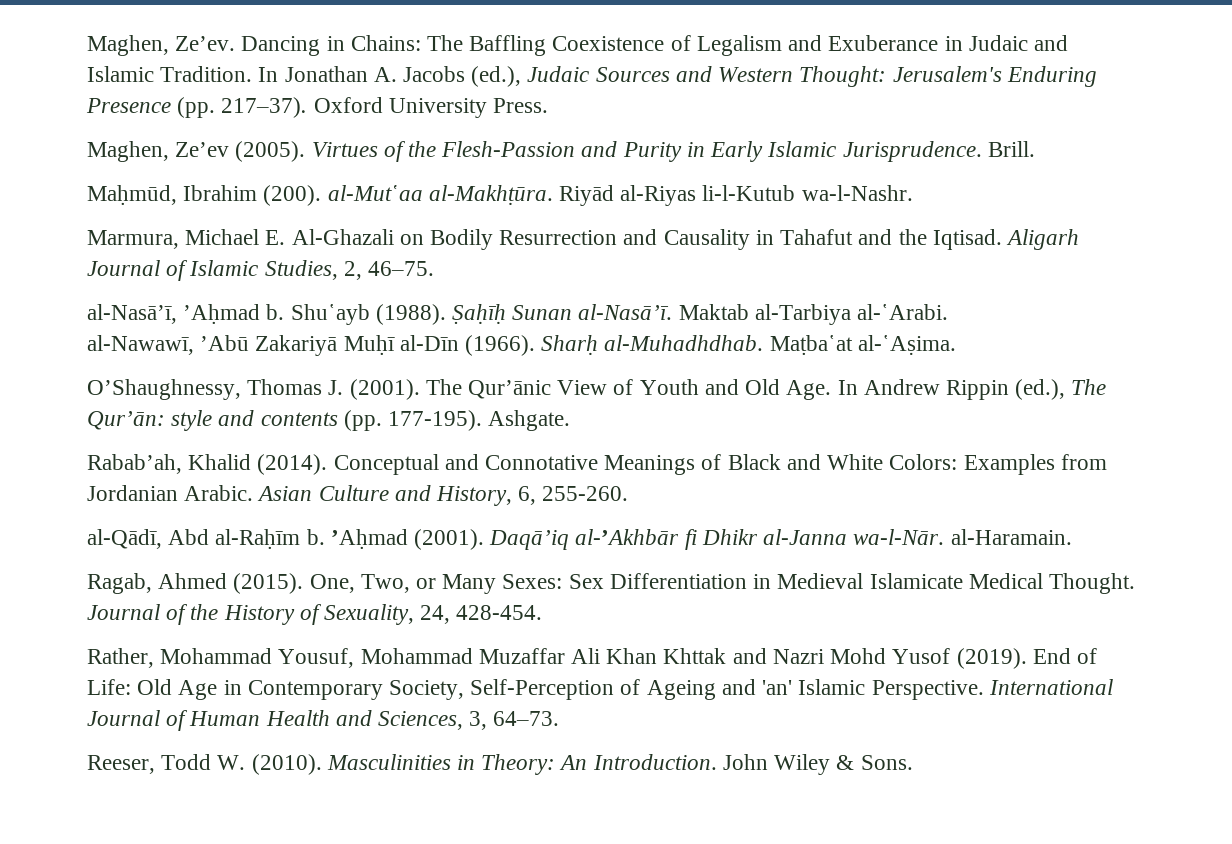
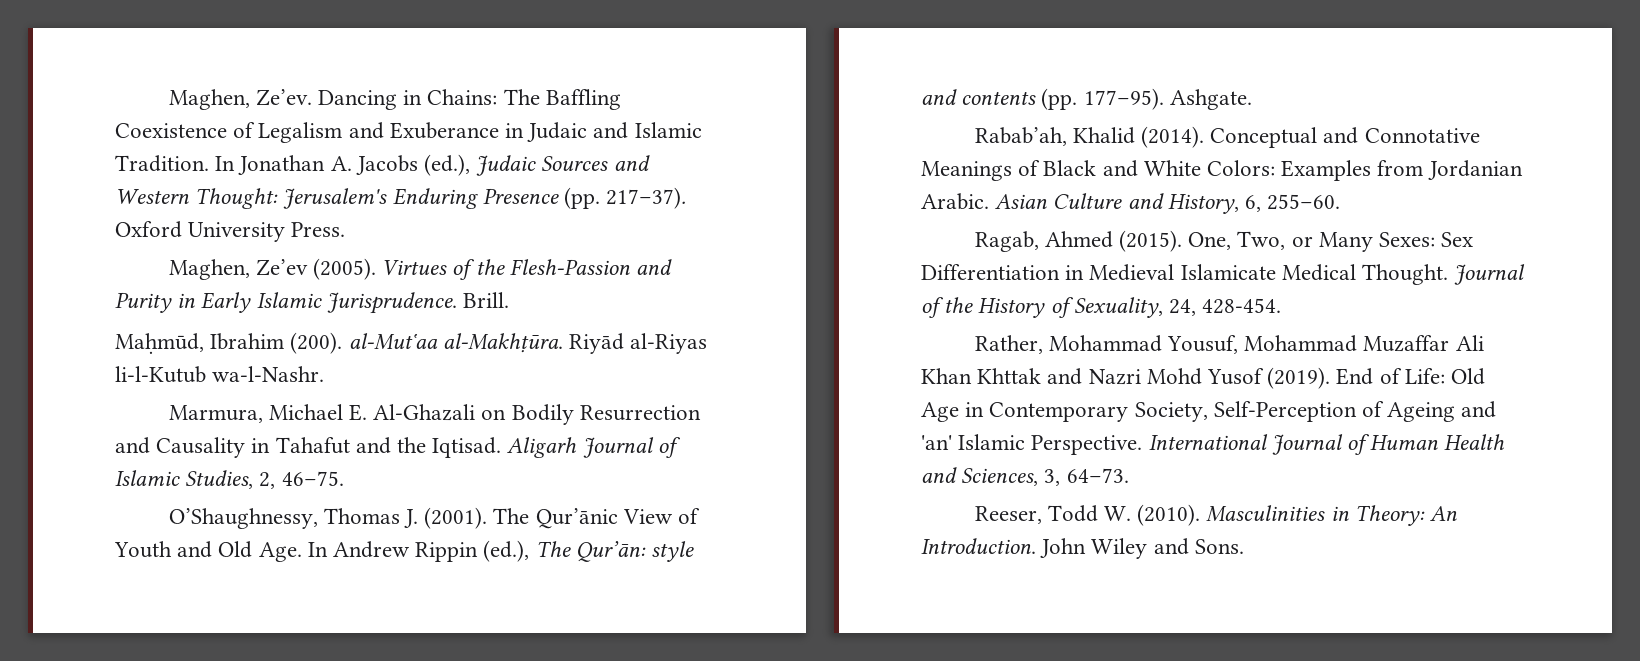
[87,304,949,325] [87,335,956,356] // al-Nasā’ī, ʼAḥmad b. Shu῾ayb (1988). Ṣaḥīḥ Sunan al-Nasā’ī. Maktab al-Tarbiya al-῾Arabi. // al-Nawawī, ʼAbū Zakariyā Muḥī al-Dīn (1966). Sharḥ al-Muhadhdhab. Maṭba῾at al-῾Aṣima. -> (344, 478) none
[388,410,483,431] 177-195). -> [1083,88,1164,110] 177–95).
[542,486,629,501] [87,529,1072,550] 255-260. // al-Qādī, Abd al-Raḥīm b. ’Aḥmad (2001). Daqā’iq al-’Akhbār fi Dhikr al-Janna wa-l-Nār. al-Haramain. -> [1267,194,1341,210] 255–60.
[836,755,855,770] & -> [1153,538,1189,555] and

